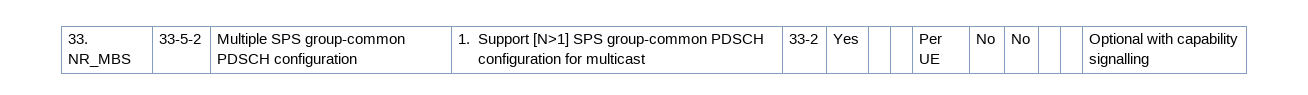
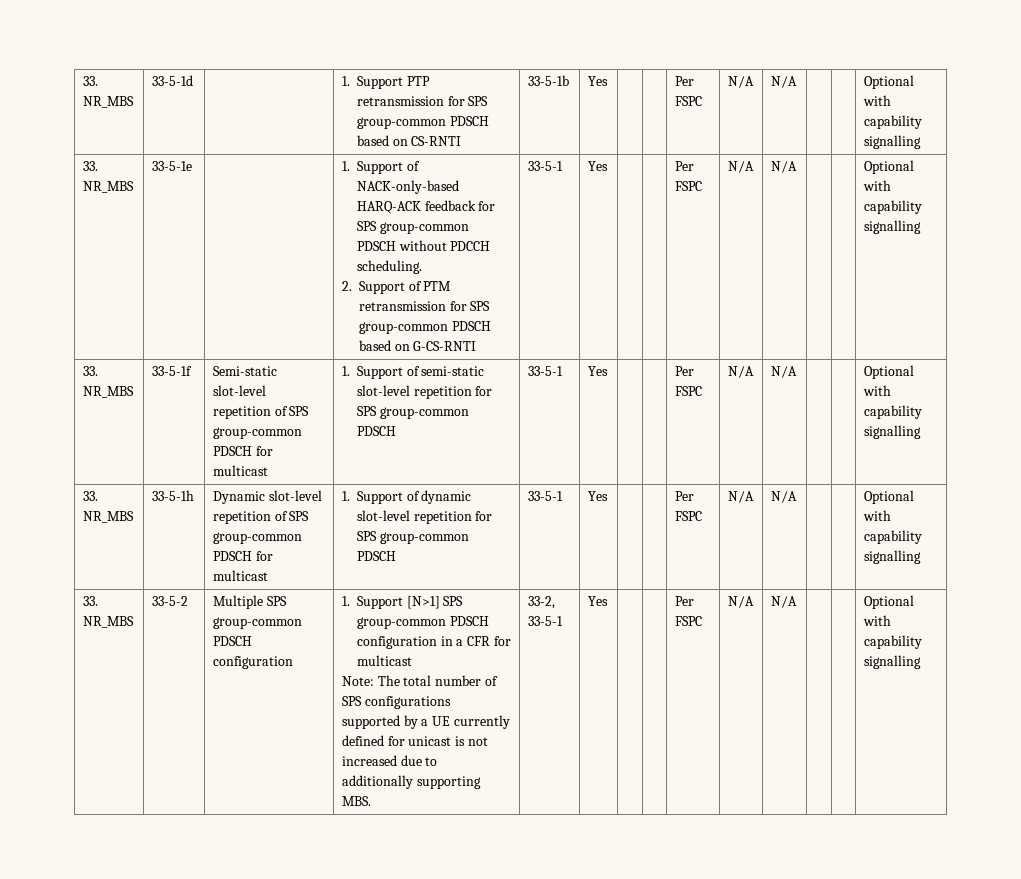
[68,34,89,44] [68,54,132,67] 33. NR_MBS -> [82,76,98,86] [82,96,134,108] [151,75,193,86] [341,76,430,89] [356,96,489,106] [356,116,489,129] [356,135,462,146] [527,75,569,86] [587,76,608,86] [674,76,694,86] [674,96,702,106] [727,76,754,88] [770,76,797,88] [863,75,914,89] [862,95,891,106] [863,115,922,129] [863,135,921,149] [82,161,98,171] [82,181,134,193] [151,161,192,171] [341,161,420,174] [356,180,459,194] [356,200,496,214] [356,221,469,234] [356,240,491,251] [356,260,422,274] [341,281,452,294] [358,301,491,311] [358,321,491,334] [358,340,477,351] [527,161,563,171] [587,161,608,171] [674,161,694,171] [674,181,702,191] [727,161,754,173] [770,161,797,173] [863,160,914,174] [862,180,891,191] [863,200,922,214] [863,220,921,234] [82,366,98,376] [82,386,134,398] [151,366,192,376] [212,366,277,376] [212,385,266,396] [212,406,310,419] [212,427,302,439] [212,446,273,456] [212,465,268,476] [341,366,485,379] [356,385,493,399] [356,406,469,419] [356,426,396,436] [527,366,563,376] [587,366,608,376] [674,366,694,376] [674,386,702,396] [727,366,754,378] [770,366,797,378] [863,365,914,379] [862,385,891,396] [863,405,922,419] [863,425,921,439] [82,491,98,501] [82,511,134,523] [151,490,194,501] [212,490,322,504] [212,511,310,524] [212,532,302,544] [212,551,273,561] [212,570,268,581] [341,490,472,504] [356,510,493,524] [356,531,469,544] [356,551,396,561] [527,491,563,501] [587,491,608,501] [674,491,694,501] [674,511,702,521] [727,491,754,503] [770,491,797,503] [863,490,914,504] [862,510,891,521] [863,530,922,544] [863,550,921,564] [82,596,98,606] [82,616,134,628] 33. NR_MBS | 33-5-1d | | 1. Support PTP retransmission for SPS group-common PDSCH based on CS-RNTI | 33-5-1b | Yes | | | Per FSPC | N/A | N/A | | | Optional with capability signalling // 33. NR_MBS | 33-5-1e | | 1. Support of NACK-only-based HARQ-ACK feedback for SPS group-common PDSCH without PDCCH scheduling. // 2. Support of PTM retransmission for SPS group-common PDSCH based on G-CS-RNTI | 33-5-1 | Yes | | | Per FSPC | N/A | N/A | | | Optional with capability signalling // 33. NR_MBS | 33-5-1f | Semi-static slot-level repetition of SPS group-common PDSCH for multicast | 1. Support of semi-static slot-level repetition for SPS group-common PDSCH | 33-5-1 | Yes | | | Per FSPC | N/A | N/A | | | Optional with capability signalling // 33. NR_MBS | 33-5-1h | Dynamic slot-level repetition of SPS group-common PDSCH for multicast | 1. Support of dynamic slot-level repetition for SPS group-common PDSCH | 33-5-1 | Yes | | | Per FSPC | N/A | N/A | | | Optional with capability signalling // 33. NR_MBS
[564,53,646,64] [789,34,819,44] [833,34,860,44] [919,34,943,44] [919,54,941,64] [976,34,996,44] [1011,34,1031,44] for multicast | 33-2 | Yes | | | Per UE | No | No -> [440,636,511,646] [356,655,412,666] [341,675,498,686] [341,696,451,709] [341,715,510,729] [341,735,488,746] [341,755,438,766] [341,775,481,789] [341,796,371,806] [527,596,555,609] [527,616,563,626] [587,596,608,606] [674,596,694,606] [674,616,702,626] [727,596,754,608] [770,596,797,608] in a CFR for multicast // Note: The total number of SPS configurations supported by a UE currently defined for unicast is not increased due to additionally supporting MBS. | 33-2, 33-5-1 | Yes | | | Per FSPC | N/A | N/A

